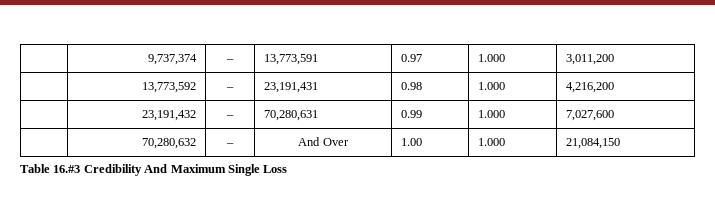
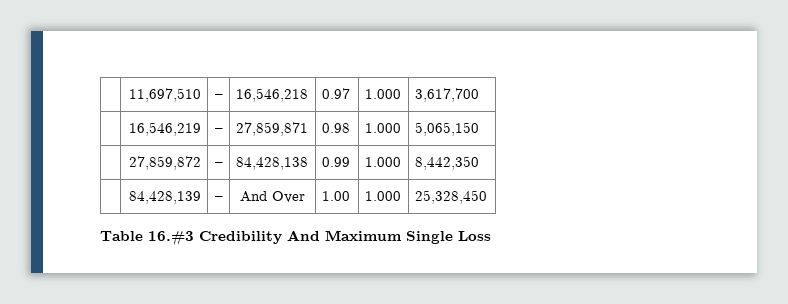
[148,54,198,65] [226,59,234,62] [263,54,318,65] | 9,737,374 | – | 13,773,591 -> [129,88,202,102] [214,94,223,99] [235,88,308,102] | 11,697,510 | – | 16,546,218
[565,54,614,65] [142,82,197,93] [226,87,234,90] [263,82,318,93] 3,011,200 // | 13,773,592 | – | 23,191,431 -> [414,88,479,102] [129,122,202,136] [214,128,223,133] [235,122,308,136] 3,617,700 // | 16,546,219 | – | 27,859,871
[565,82,614,93] [142,110,197,121] [226,115,234,118] [263,110,318,121] 4,216,200 // | 23,191,432 | – | 70,280,631 -> [414,122,479,136] [129,156,202,170] [214,162,223,167] [235,157,308,170] 5,065,150 // | 27,859,872 | – | 84,428,138
[565,110,614,121] [142,138,197,149] 7,027,600 // | 70,280,632 -> [414,156,479,170] [129,191,202,204] 8,442,350 // | 84,428,139
[565,138,620,149] 21,084,150 -> [414,190,487,204] 25,328,450

